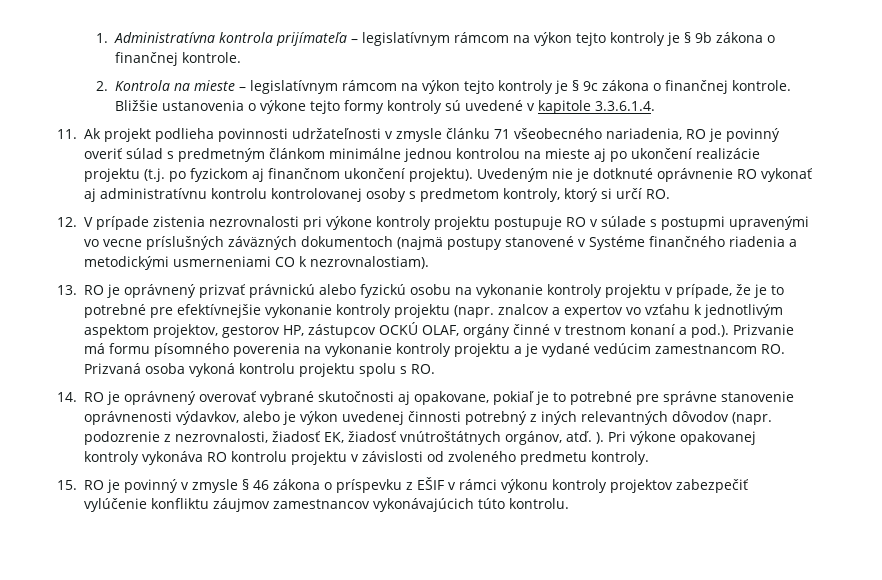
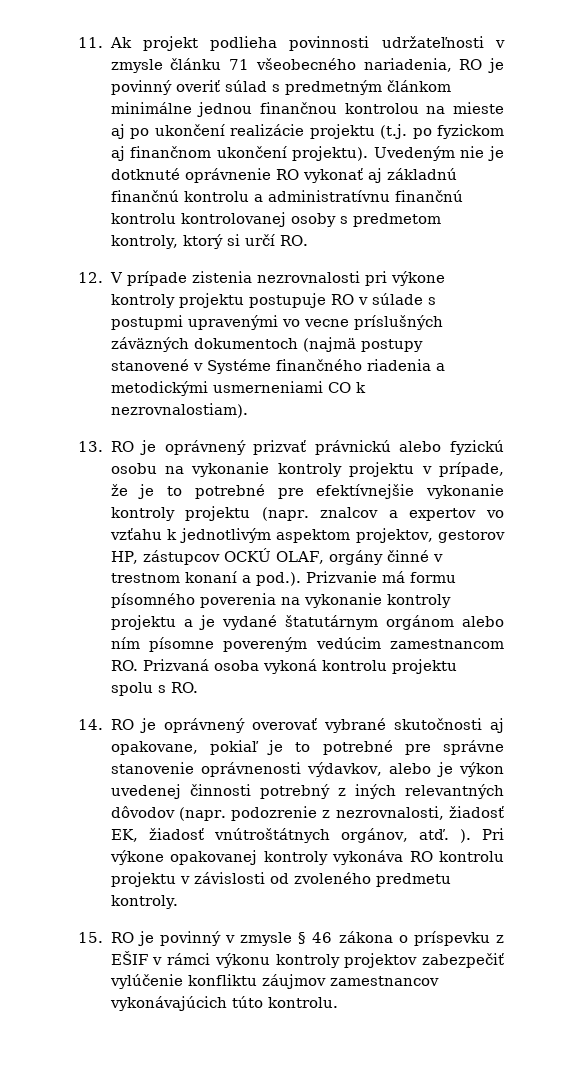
[95,32,775,46] [114,52,241,66] [95,80,791,94] [114,100,655,114] 1. Administratívna kontrola prijímateľa – legislatívnym rámcom na výkon tejto kontroly je § 9b zákona o finančnej kontrole. // 2. Kontrola na mieste – legislatívnym rámcom na výkon tejto kontroly je § 9c zákona o finančnej kontrole. Bližšie ustanovenia o výkone tejto formy kontroly sú uvedené v kapitole 3.3.6.1.4. // -> (78, 42) none
(452, 155) none -> [259,102,337,114] finančnou
[99,188,207,199] administratívnu -> [386,168,457,180] [110,190,463,202] základnú finančnú kontrolu a administratívnu finančnú
(590, 350) none -> [284,615,504,630] [110,637,308,652] štatutárnym orgánom alebo ním písomne povereným

